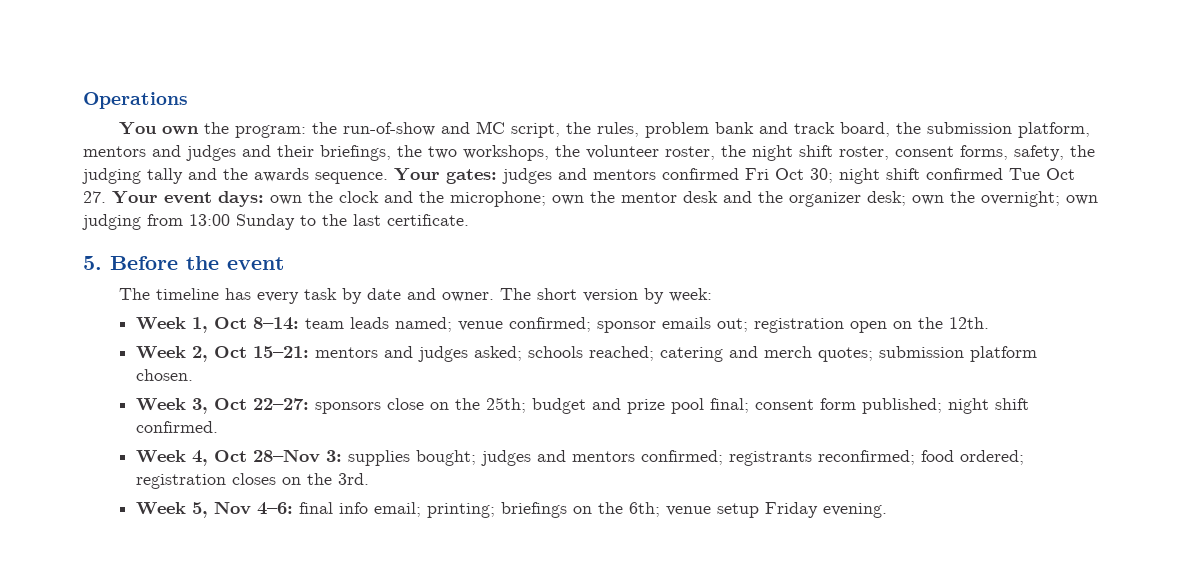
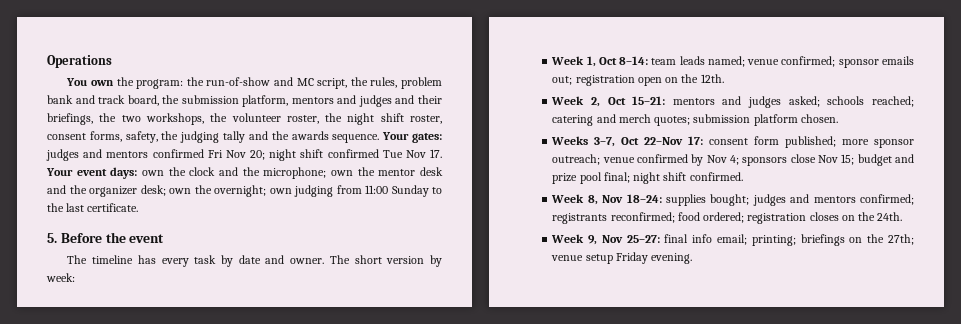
[775,168,833,183] Oct 30; -> [225,150,265,160] Nov 20;
[1046,168,1075,180] [83,191,106,203] Oct 27. -> [405,149,442,158] Nov 17.
[189,214,230,226] 13:00 -> [365,185,388,194] 11:00
[136,397,527,414] Week 3, Oct 22–27: sponsors close on the 25th; -> [551,136,914,148] [552,154,855,166] Weeks 3–7, Oct 22–Nov 17: consent form published; more sponsor outreach; venue confirmed by Nov 4; sponsors close Nov 15;
[755,398,943,414] consent form published; -> (630, 177) none
[192,449,343,466] 4, Oct 28–Nov 3: -> [587,194,662,205] 8, Nov 18–24:
[338,473,370,485] [136,501,294,518] 3rd. // Week 5, Nov 4–6: -> [877,212,903,221] [551,234,660,245] 24th. // Week 9, Nov 25–27:
[629,502,661,517] 6th; -> [887,234,914,245] 27th;

